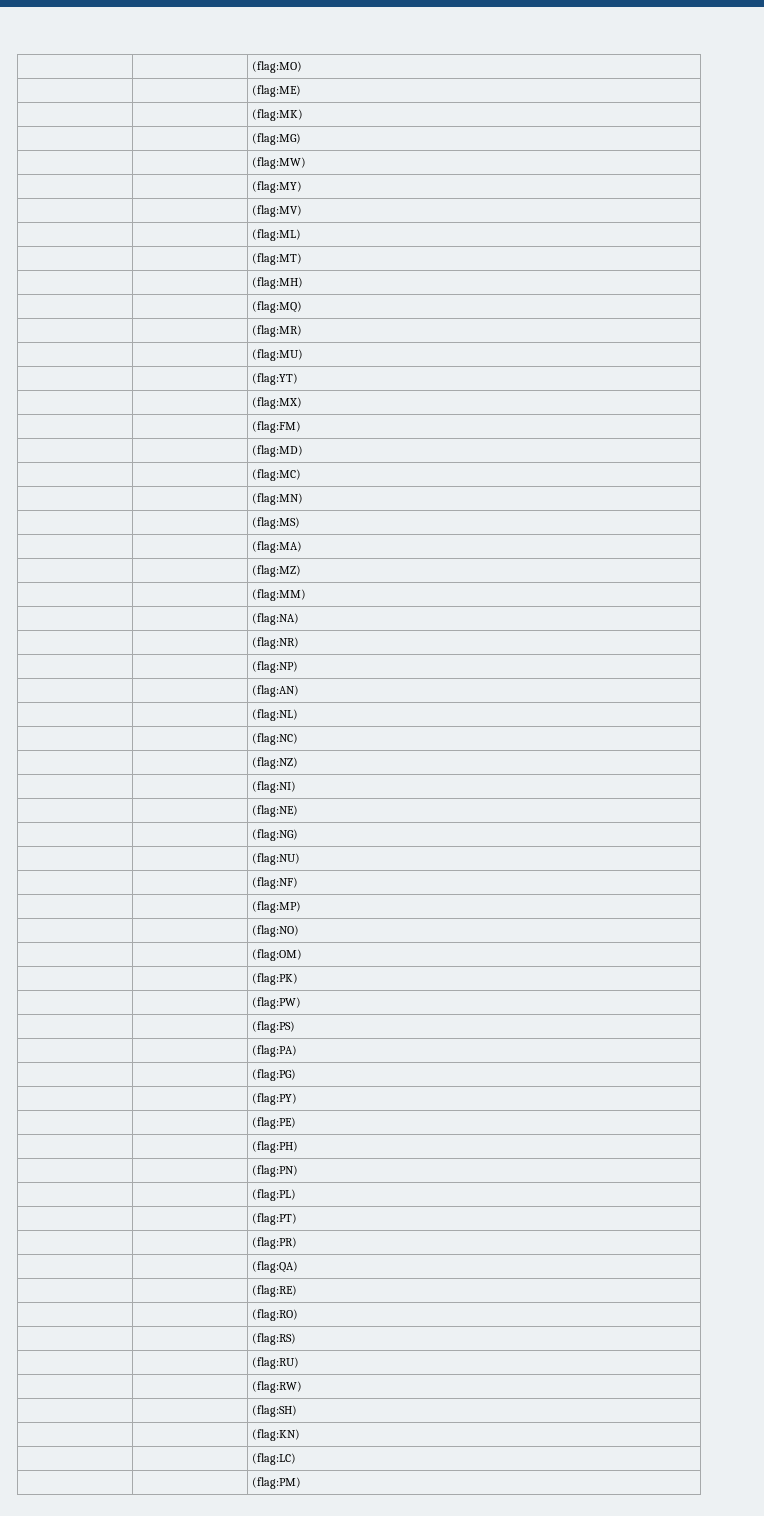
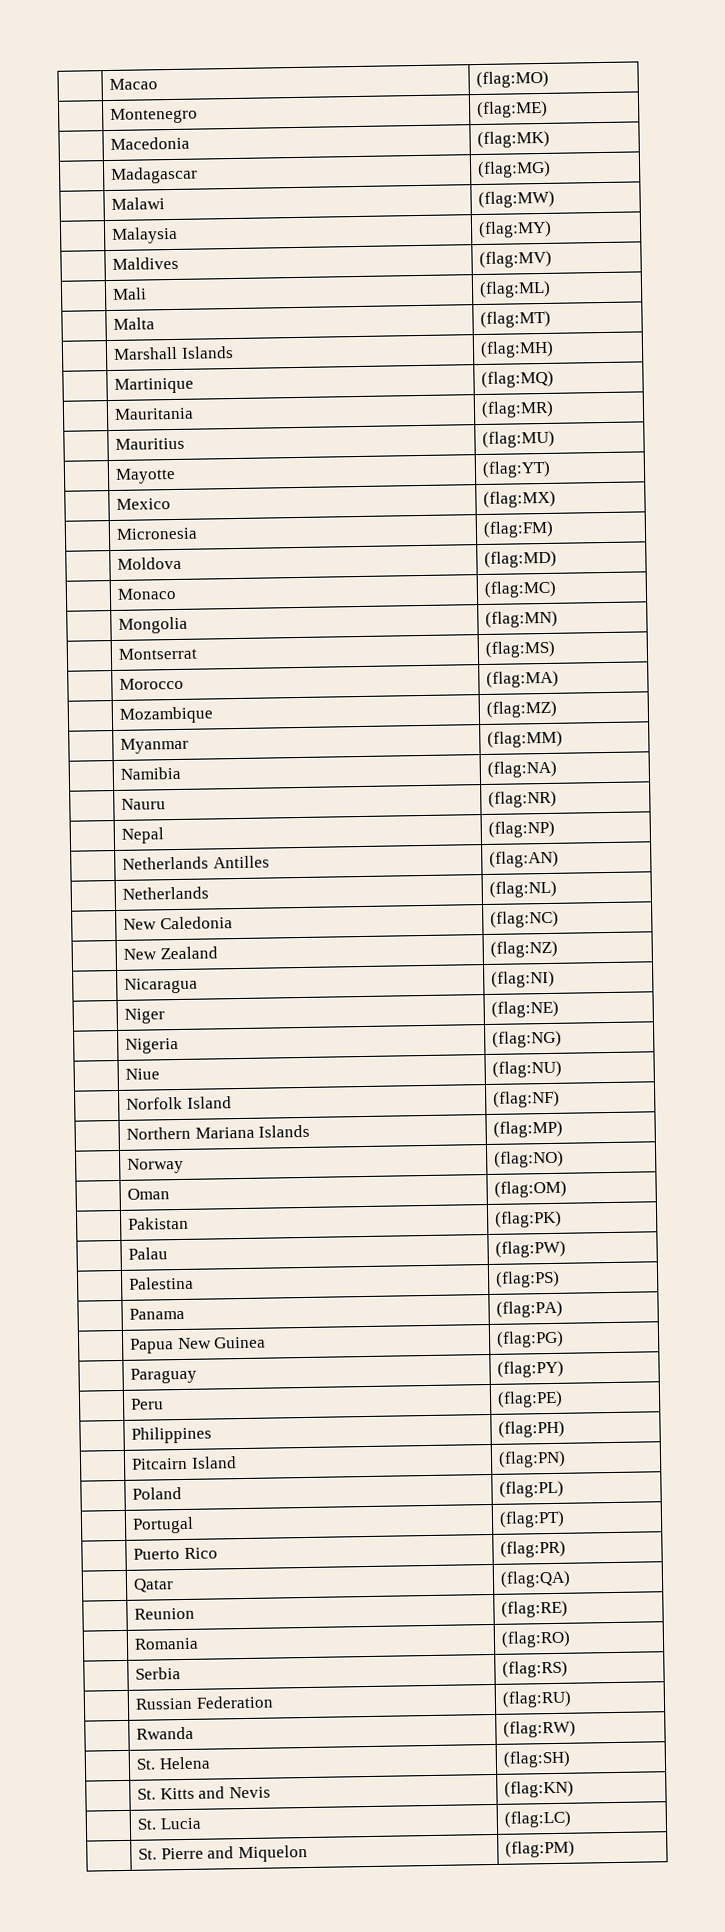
(252, 67) | -> [109,78,159,90] | Macao
(303, 67) none -> [110,107,199,124] Montenegro
(302, 91) none -> [110,136,191,150] Macedonia
(304, 115) none -> [111,166,199,184] Madagascar
(302, 139) none -> [111,197,166,210] Malawi
(307, 163) none -> [111,226,179,244] Malaysia
(303, 187) none -> [112,256,180,270] Maldives
(303, 211) none -> [112,287,148,300] Mali
(302, 235) none -> [113,317,156,330] Malta
(303, 259) none -> [113,346,234,360] Marshall Islands
(304, 283) none -> [114,377,195,394] Martinique
(303, 307) none -> [114,407,195,420] Mauritania
(303, 331) none -> [115,437,186,450] Mauritius
(304, 355) none -> [115,467,177,484] Mayotte
(299, 379) none -> [116,498,172,510] Mexico
(303, 403) none -> [116,527,199,540] Micronesia
(302, 427) none -> [117,556,183,570] Moldova
(304, 451) none -> [117,587,178,600] Monaco
(302, 475) none -> [118,616,189,634] Mongolia
(304, 499) none -> [118,647,198,660] Montserrat
(301, 523) none -> [119,677,185,690] Morocco
(303, 547) none -> [119,706,215,724] Mozambique
(302, 571) none -> [120,737,190,754] Myanmar
(307, 595) none -> [120,766,182,780] Namibia
(300, 619) none -> [121,798,167,810] Nauru
(300, 643) none -> [121,827,165,844] Nepal
(299, 667) none -> [122,855,270,870] Netherlands Antilles
(300, 691) none -> [122,886,210,900] Netherlands
(299, 715) none -> [123,916,233,930] New Caledonia
(299, 739) none -> [123,946,218,960] New Zealand
(299, 763) none -> [124,977,199,994] Nicaragua
(297, 787) none -> [124,1008,166,1024] Niger
(299, 811) none -> [125,1037,180,1054] Nigeria
(299, 835) none -> [125,1068,161,1080] Niue
(301, 859) none -> [126,1096,232,1110] Norfolk Island
(299, 883) none -> [126,1124,311,1140] Northern Mariana Islands
(302, 907) none -> [127,1157,185,1174] Norway
(300, 931) none -> [127,1188,171,1200] Oman
(303, 955) none -> [128,1216,190,1230] Pakistan
(299, 979) none -> [128,1247,169,1260] Palau
(302, 1003) none -> [129,1276,195,1290] Palestina
(296, 1027) none -> [129,1307,186,1320] Panama
(298, 1051) none -> [130,1336,267,1354] Papua New Guinea
(297, 1075) none -> [130,1367,198,1384] Paraguay
(298, 1099) none -> [130,1398,165,1410] Peru
(297, 1123) none -> [131,1426,213,1444] Philippines
(299, 1147) none -> [131,1456,237,1470] Pitcairn Island
(299, 1171) none -> [132,1486,183,1500] Poland
(297, 1195) none -> [132,1516,195,1534] Portugal
(298, 1219) none -> [133,1547,218,1560] Puerto Rico
(298, 1243) none -> [133,1578,175,1593] Qatar
(299, 1267) none -> [134,1607,196,1620] Reunion
(298, 1291) none -> [134,1637,200,1650] Romania
(299, 1315) none -> [135,1667,182,1680] Serbia
(297, 1339) none -> [135,1695,274,1710] Russian Federation
(300, 1363) none -> [136,1726,195,1740] Rwanda
(303, 1387) none -> [136,1756,211,1770] St. Helena
(298, 1411) none -> [137,1786,271,1800] St. Kitts and Nevis
(301, 1435) none -> [137,1817,201,1830] St. Lucia
(297, 1459) none -> [138,1845,308,1863] St. Pierre and Miquelon

